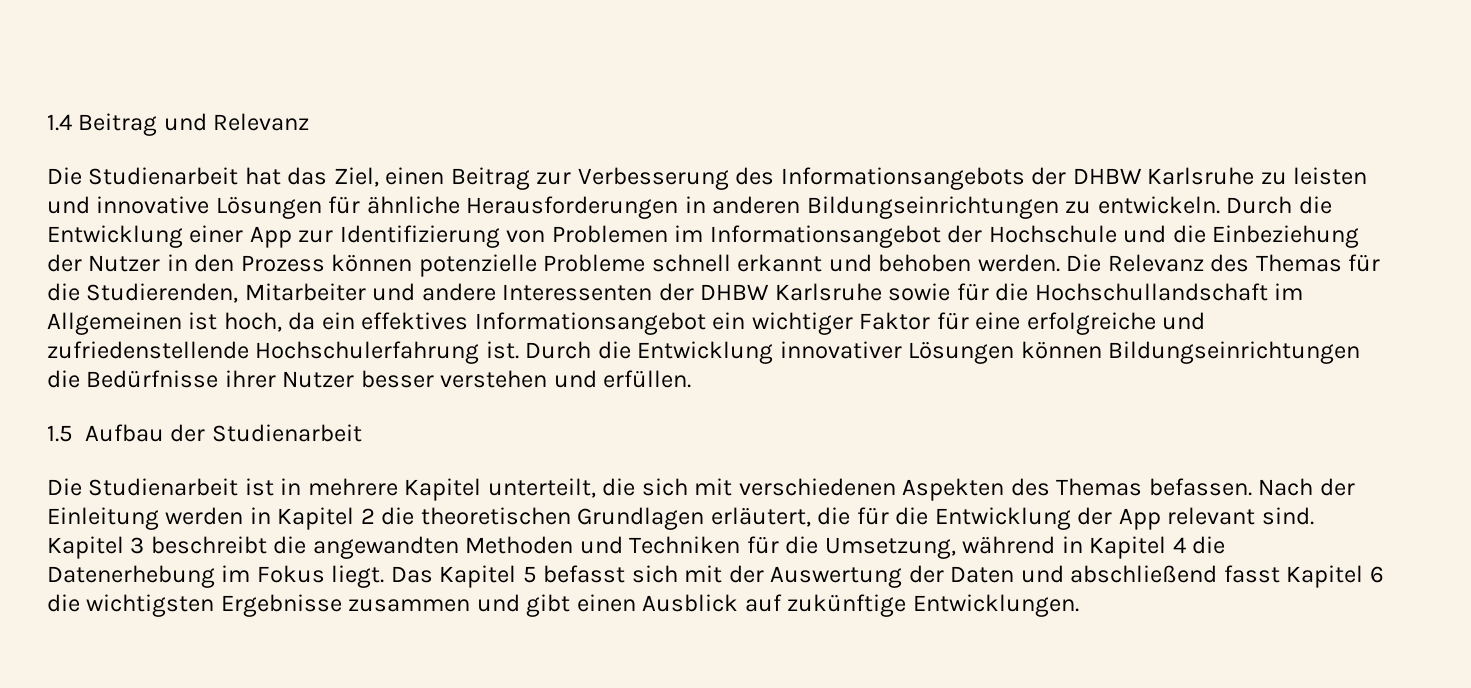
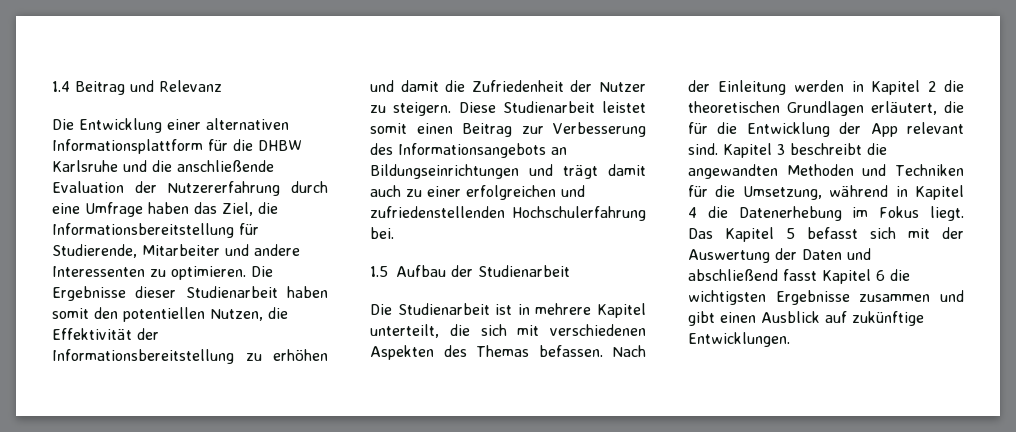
[88,167,379,187] Studienarbeit hat das Ziel, -> [79,118,289,133] [52,139,302,154] [52,160,274,172] [52,181,328,196] [52,202,278,217] [52,223,259,238] [52,244,300,258] [52,266,273,280] [52,286,328,301] [52,307,288,322] [52,328,159,340] [52,349,328,364] [370,80,646,92] [370,101,646,116] [370,123,407,134] Entwicklung einer alternativen Informationsplattform für die DHBW Karlsruhe und die anschließende Evaluation der Nutzererfahrung durch eine Umfrage haben das Ziel, die Informationsbereitstellung für Studierende, Mitarbeiter und andere Interessenten zu optimieren. Die Ergebnisse dieser Studienarbeit haben somit den potentiellen Nutzen, die Effektivität der Informationsbereitstellung zu erhöhen und damit die Zufriedenheit der Nutzer zu steigern. Diese Studienarbeit leistet somit
[1031,167,1368,185] [47,196,1332,219] [47,225,1360,248] [47,254,1381,277] [47,283,1304,303] [47,312,1206,335] [47,341,1361,364] [47,370,692,388] der DHBW Karlsruhe zu leisten und innovative Lösungen für ähnliche Herausforderungen in anderen Bildungseinrichtungen zu entwickeln. Durch die Entwicklung einer App zur Identifizierung von Problemen im Informationsangebot der Hochschule und die Einbeziehung der Nutzer in den Prozess können potenzielle Probleme schnell erkannt und behoben werden. Die Relevanz des Themas für die Studierenden, Mitarbeiter und andere Interessenten der DHBW Karlsruhe sowie für die Hochschullandschaft im Allgemeinen ist hoch, da ein effektives Informationsangebot ein wichtiger Faktor für eine erfolgreiche und zufriedenstellende Hochschulerfahrung ist. Durch die Entwicklung innovativer Lösungen können Bildungseinrichtungen die Bedürfnisse ihrer Nutzer besser verstehen und erfüllen. -> [551,147,567,155] [370,164,646,179] [370,185,585,200] [370,206,646,221] [370,227,394,239] an Bildungseinrichtungen und trägt damit auch zu einer erfolgreichen und zufriedenstellenden Hochschulerfahrung bei.

